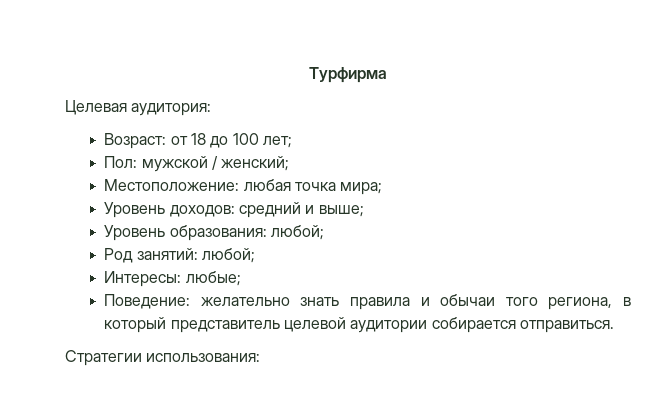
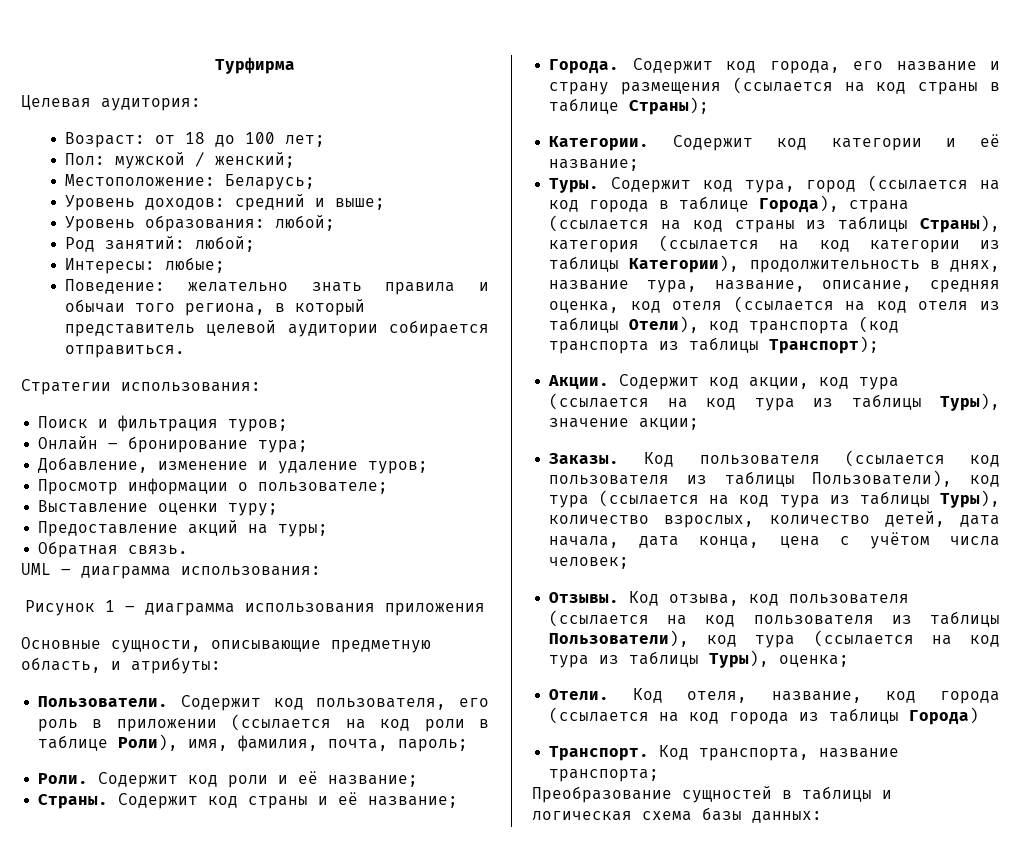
[243,179,383,195] любая точка мира; -> [224,174,315,190] Беларусь;
(261, 357) none -> [38,415,289,432] [38,436,309,453] [38,457,429,474] [38,478,389,495] [38,500,279,516] [38,520,329,537] [38,541,189,558] [21,563,321,579] [25,600,485,616] [21,637,431,653] [21,657,221,674] [38,695,490,711] [38,714,489,732] [38,734,469,752] [38,771,419,788] [38,792,459,809] [549,58,1000,74] [549,77,1000,95] [549,97,710,115] [549,134,1000,151] [549,159,640,171] [549,175,1000,193] [549,195,910,213] [549,215,1000,233] [549,235,1000,253] [549,255,1000,273] [549,280,1000,293] [549,296,1000,313] [549,316,900,334] [549,336,880,354] [548,374,900,390] [549,393,1000,411] [549,418,700,430] [549,450,1000,467] [549,470,1000,487] [549,490,1000,508] [549,511,1000,528] [549,532,1000,549] [549,557,630,569] [549,591,910,606] [549,610,1000,627] [549,630,1000,648] [549,650,850,668] [549,688,1000,704] [549,707,980,725] [549,745,900,761] [549,769,660,782] [532,786,892,803] [532,807,822,823] // Поиск и фильтрация туров; // Онлайн – бронирование тура; // Добавление, изменение и удаление туров; // Просмотр информации о пользователе; // Выставление оценки туру; // Предоставление акций на туры; // Обратная связь. // UML – диаграмма использования: // Рисунок 1 – диаграмма использования приложения // Основные сущности, описывающие предметную область, и атрибуты: // Пользователи. Содержит код пользователя, его роль в приложении (ссылается на код роли в таблице Роли), имя, фамилия, почта, пароль; // Роли. Содержит код роли и её название; // Страны. Содержит код страны и её название; // Города. Содержит код города, его название и страну размещения (ссылается на код страны в таблице Страны); // Категории. Содержит код категории и её название; // Туры. Содержит код тура, город (ссылается на код города в таблице Города), страна (ссылается на код страны из таблицы Страны), категория (ссылается на код категории из таблицы Категории), продолжительность в днях, название тура, название, описание, средняя оценка, код отеля (ссылается на код отеля из таблицы Отели), код транспорта (код транспорта из таблицы Транспорт); // Акции. Содержит код акции, код тура (ссылается на код тура из таблицы Туры), значение акции; // Заказы. Код пользователя (ссылается код пользователя из таблицы Пользователи), код тура (ссылается на код тура из таблицы Туры), количество взрослых, количество детей, дата начала, дата конца, цена с учётом числа человек; // Отзывы. Код отзыва, код пользователя (ссылается на код пользователя из таблицы Пользователи), код тура (ссылается на код тура из таблицы Туры), оценка; // Отели. Код отеля, название, код города (ссылается на код города из таблицы Города) // Транспорт. Код транспорта, название транспорта; // Преобразование сущностей в таблицы и логическая схема базы данных:

